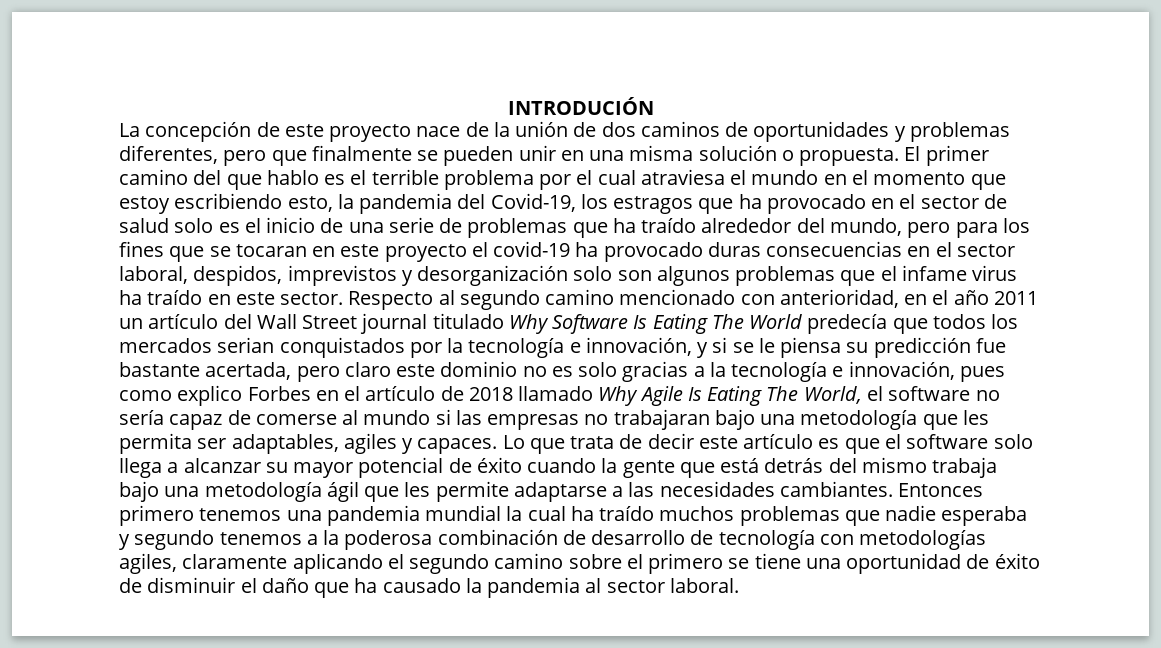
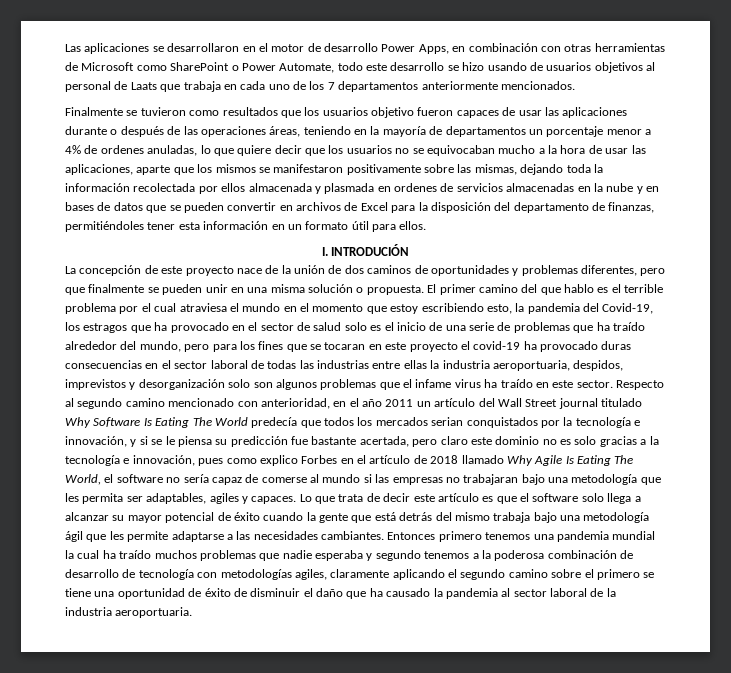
(507, 106) none -> [65,43,665,54] [65,62,655,73] [65,81,575,92] [65,107,628,118] [65,126,651,137] [65,145,646,156] [65,164,603,175] [65,183,659,194] [65,202,655,213] [65,221,427,232] [321,247,328,256] Las aplicaciones se desarrollaron en el motor de desarrollo Power Apps, en combinación con otras herramientas de Microsoft como SharePoint o Power Automate, todo este desarrollo se hizo usando de usuarios objetivos al personal de Laats que trabaja en cada uno de los 7 departamentos anteriormente mencionados. // Finalmente se tuvieron como resultados que los usuarios objetivo fueron capaces de usar las aplicaciones durante o después de las operaciones áreas, teniendo en la mayoría de departamentos un porcentaje menor a 4% de ordenes anuladas, lo que quiere decir que los usuarios no se equivocaban mucho a la hora de usar las aplicaciones, aparte que los mismos se manifestaron positivamente sobre las mismas, dejando toda la información recolectada por ellos almacenada y plasmada en ordenes de servicios almacenadas en la nube y en bases de datos que se pueden convertir en archivos de Excel para la disposición del departamento de finanzas, permitiéndoles tener esta información en un formato útil para ellos. // I.
[119,266,188,284] laboral, -> [210,360,570,371] laboral de todas las industrias entre ellas la industria aeroportuaria,
[669,578,739,593] laboral. -> [550,588,616,597] [65,607,193,618] laboral de la industria aeroportuaria.

